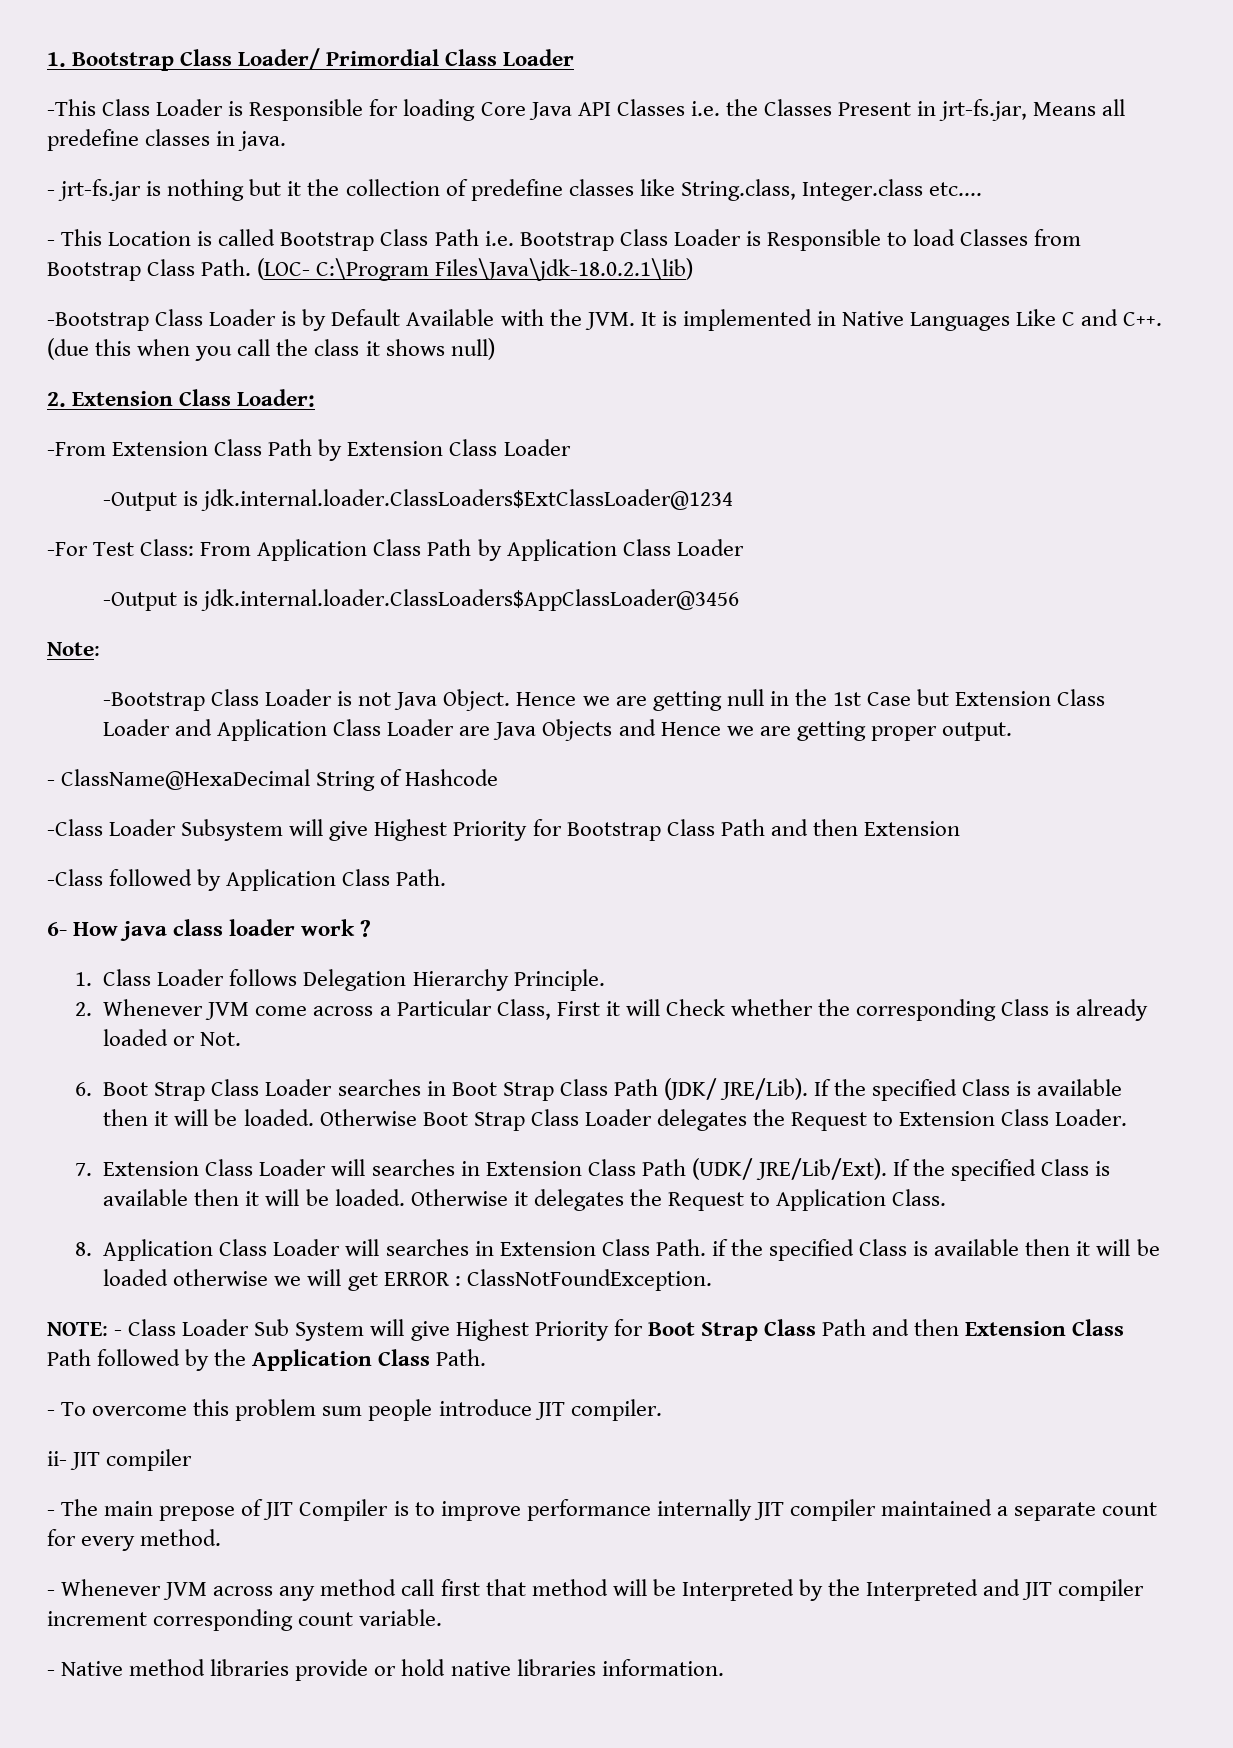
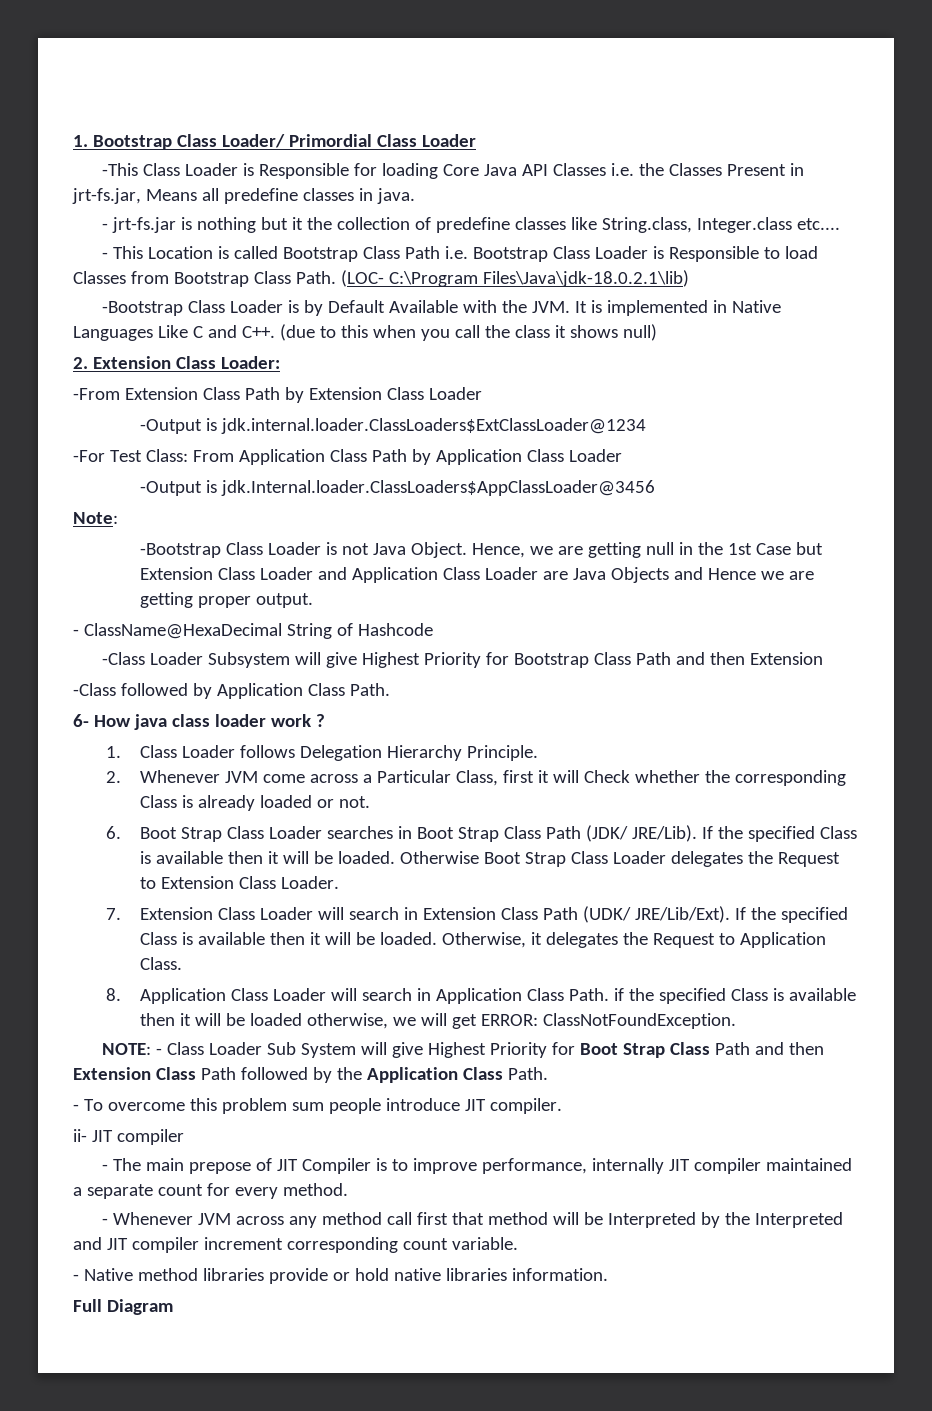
(89, 349) none -> [319,326,336,338] to
[201,589,740,611] jdk.internal.loader.ClassLoaders$AppClassLoader@3456 -> [220,480,655,496] jdk.Internal.loader.ClassLoaders$AppClassLoader@3456
[516,692,577,706] Hence -> [471,543,525,558] Hence,
[556,1001,600,1016] First -> [502,770,534,783] first
[200,1032,242,1046] Not. -> [338,796,370,808] not.
[371,1159,455,1176] searches -> [348,907,399,920] search
[410,1189,508,1206] Otherwise -> [441,932,526,948] Otherwise,
[385,1239,596,1256] searches in Extension -> [361,988,522,1004] search in Application
[173,1269,269,1286] otherwise -> [306,1013,388,1029] otherwise,
[383,1272,461,1286] ERROR : -> [480,1014,538,1026] ERROR:
[526,1499,651,1521] performance -> [481,1158,587,1174] performance,
(724, 1667) none -> [73,1299,173,1315] // Full Diagram

